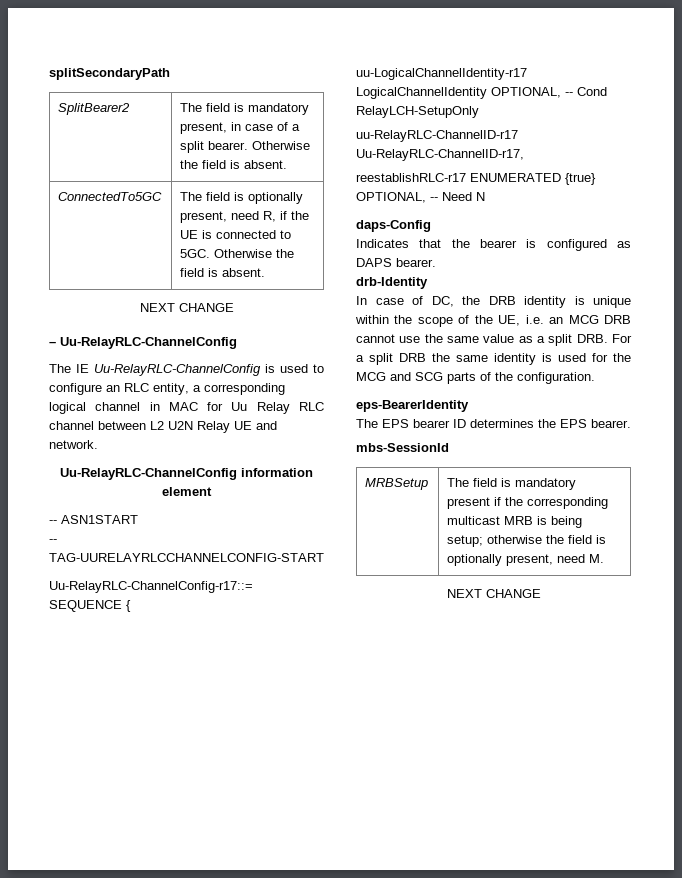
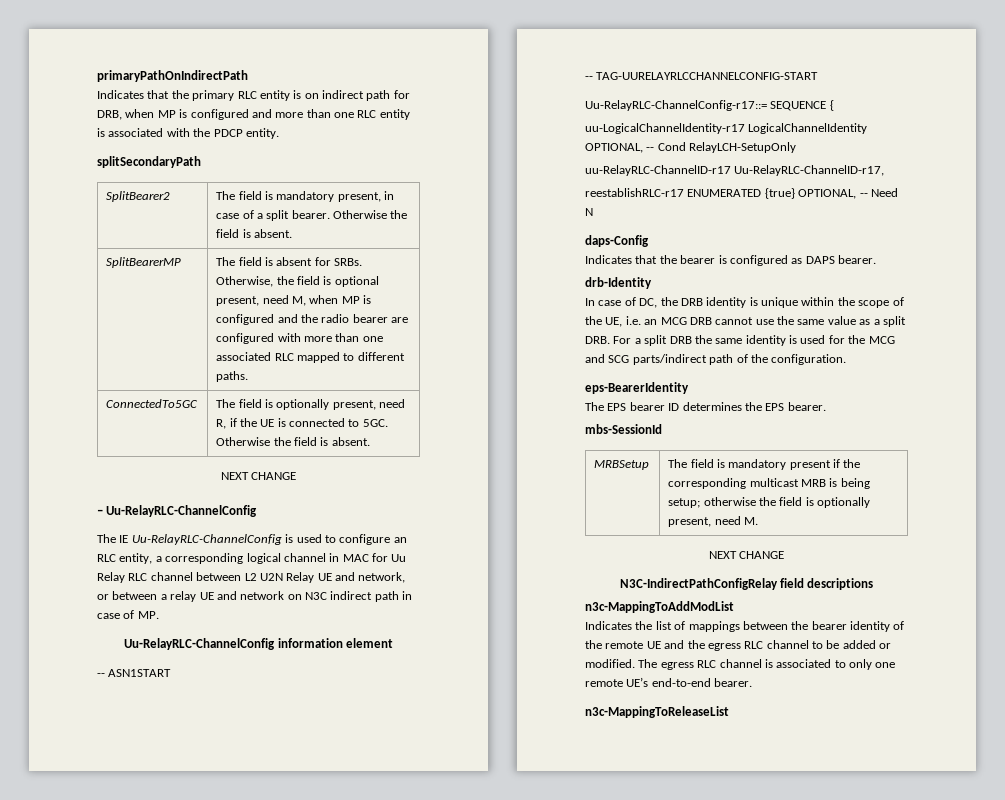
(49, 74) none -> [97,70,248,82] [97,90,410,101] [97,109,410,120] [97,128,279,139] primaryPathOnIndirectPath // Indicates that the primary RLC entity is on indirect path for DRB, when MP is configured and more than one RLC entity is associated with the PDCP entity. //
(288, 164) none -> [106,257,182,268] [216,257,363,266] [216,276,379,287] [216,295,372,306] [216,314,409,325] [216,333,383,344] [216,352,405,363] [216,371,249,382] // SplitBearerMP | The field is absent for SRBs. Otherwise, the field is optional present, need M, when MP is configured and the radio bearer are configured with more than one associated RLC mapped to different paths.
[49,440,98,449] network. -> [358,572,406,583] [97,591,413,602] [97,610,159,619] network, or between a relay UE and network on N3C indirect path in case of MP.
[447,372,476,384] parts -> [632,354,734,365] parts/indirect path
(541, 593) none -> [619,578,874,590] [585,601,734,613] [585,621,905,632] [585,640,892,651] [585,659,896,670] [585,677,753,687] [585,706,729,718] // N3C-IndirectPathConfigRelay field descriptions // n3c-MappingToAddModList // Indicates the list of mappings between the bearer identity of the remote UE and the egress RLC channel to be added or modified. The egress RLC channel is associated to only one remote UE’s end-to-end bearer. // n3c-MappingToReleaseList

